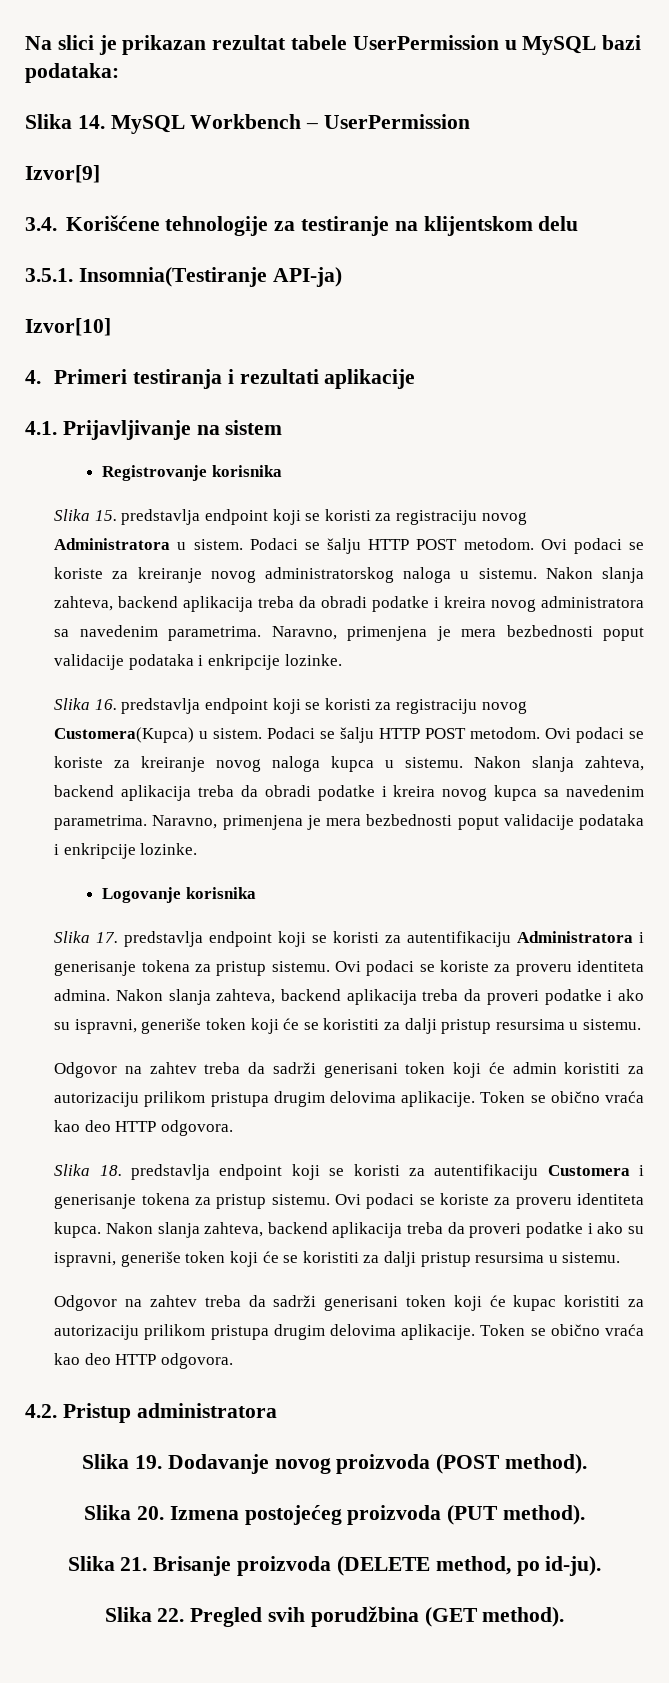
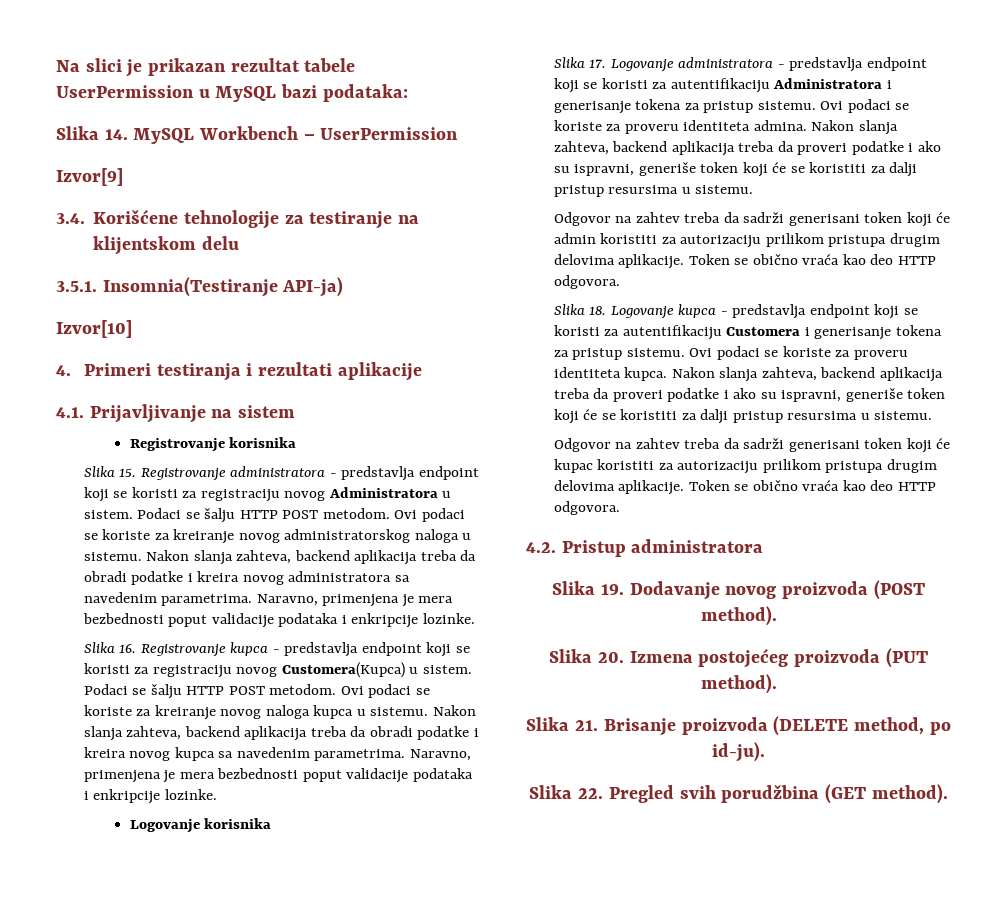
(117, 515) none -> [140,466,337,481] Registrovanje administratora -
(117, 704) none -> [140,642,280,657] Registrovanje kupca -
(119, 937) none -> [610,57,785,72] Logovanje administratora -
(122, 1170) none -> [610,304,728,319] Logovanje kupca -

